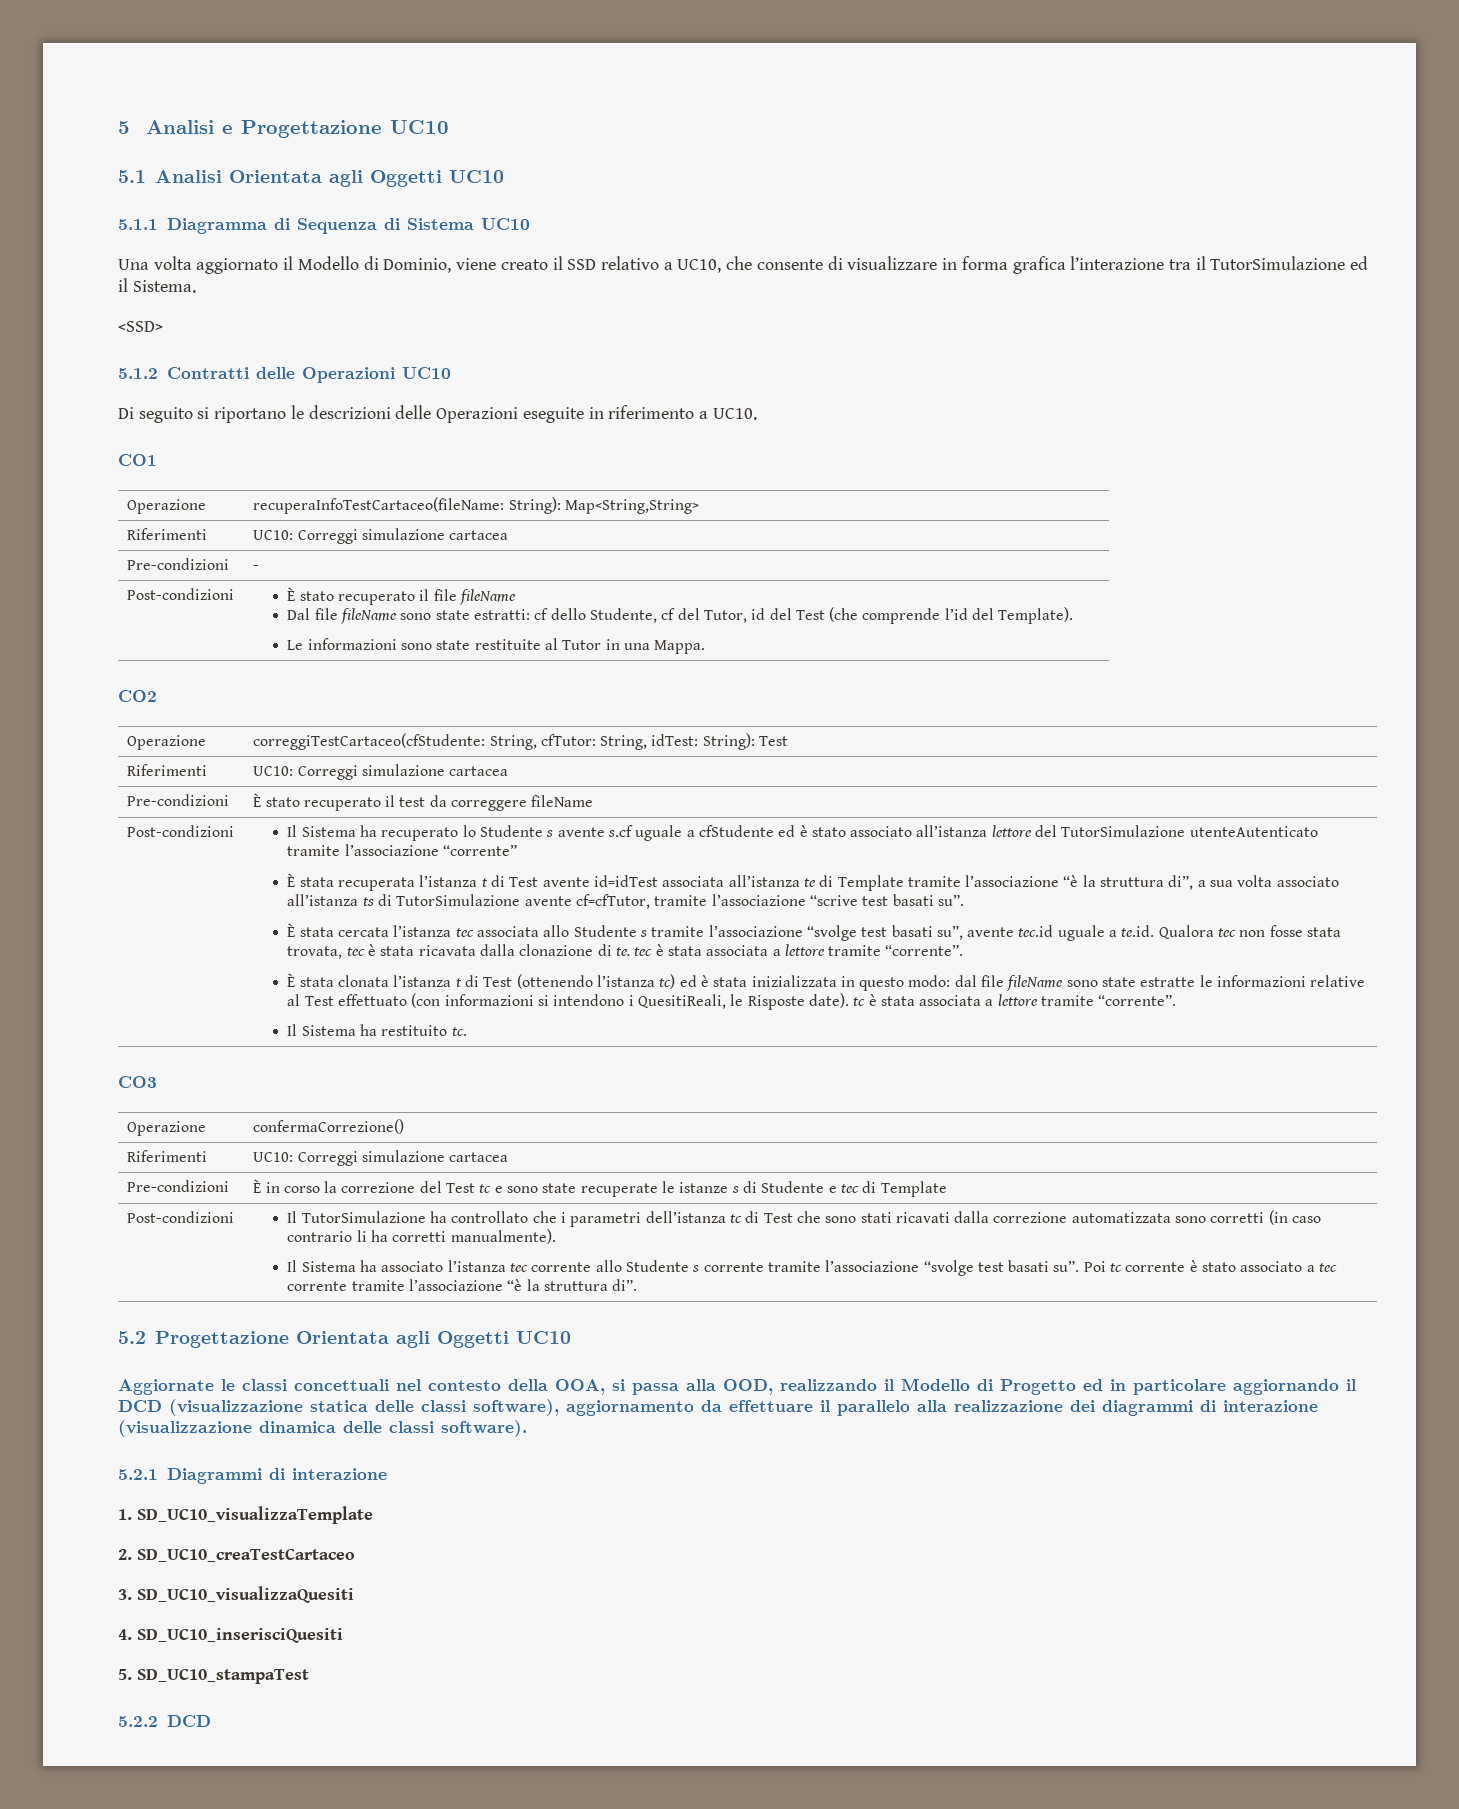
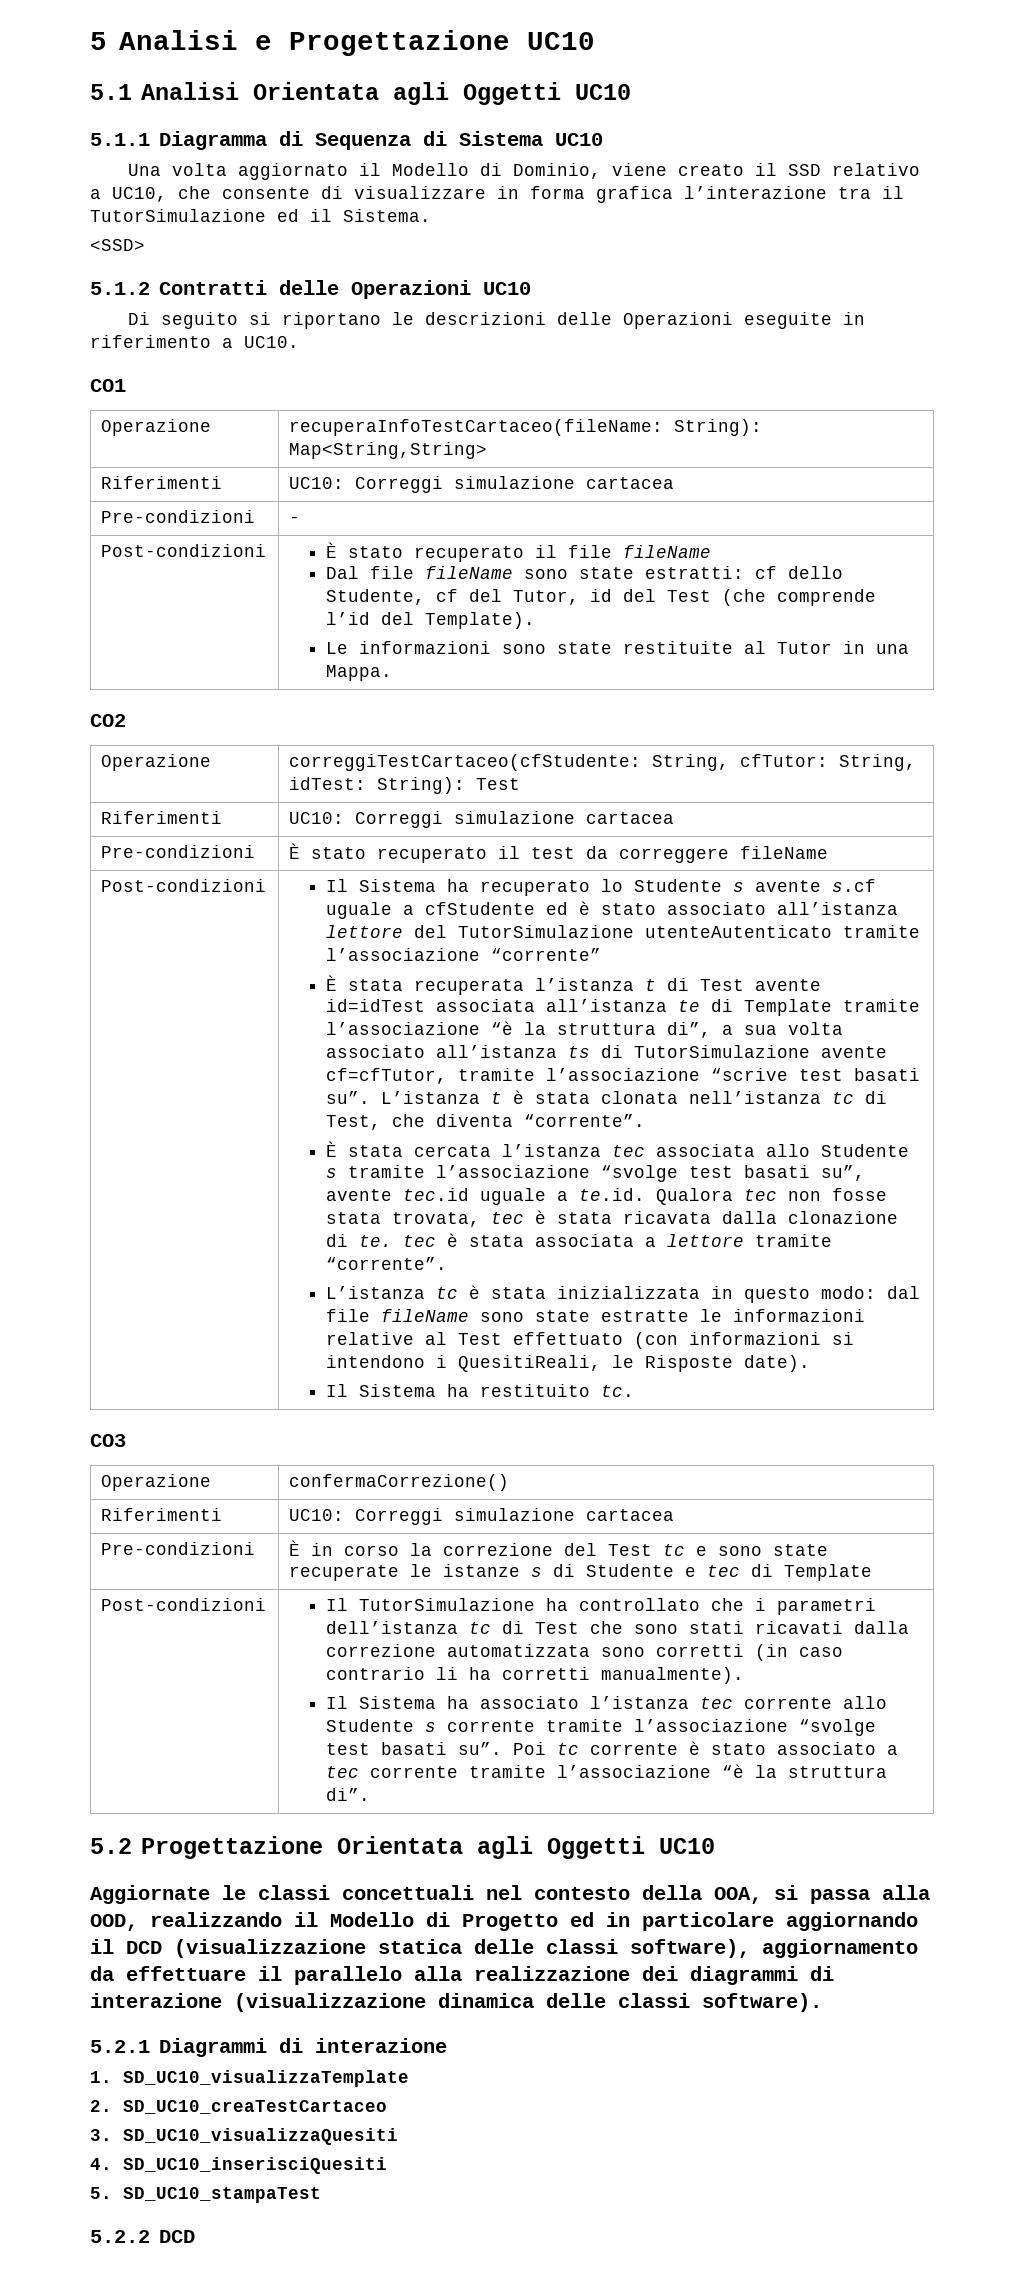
(964, 900) none -> [381,1090,888,1104] [326,1114,646,1130] L’istanza t è stata clonata nell’istanza tc di Test, che diventa “corrente”.
[287,973,697,989] È stata clonata l’istanza t di Test (ottenendo l’istanza tc) ed -> [326,1286,459,1299] L’istanza tc
[853,994,1177,1006] tc è stata associata a lettore tramite “corrente”. -> (811, 1363) none

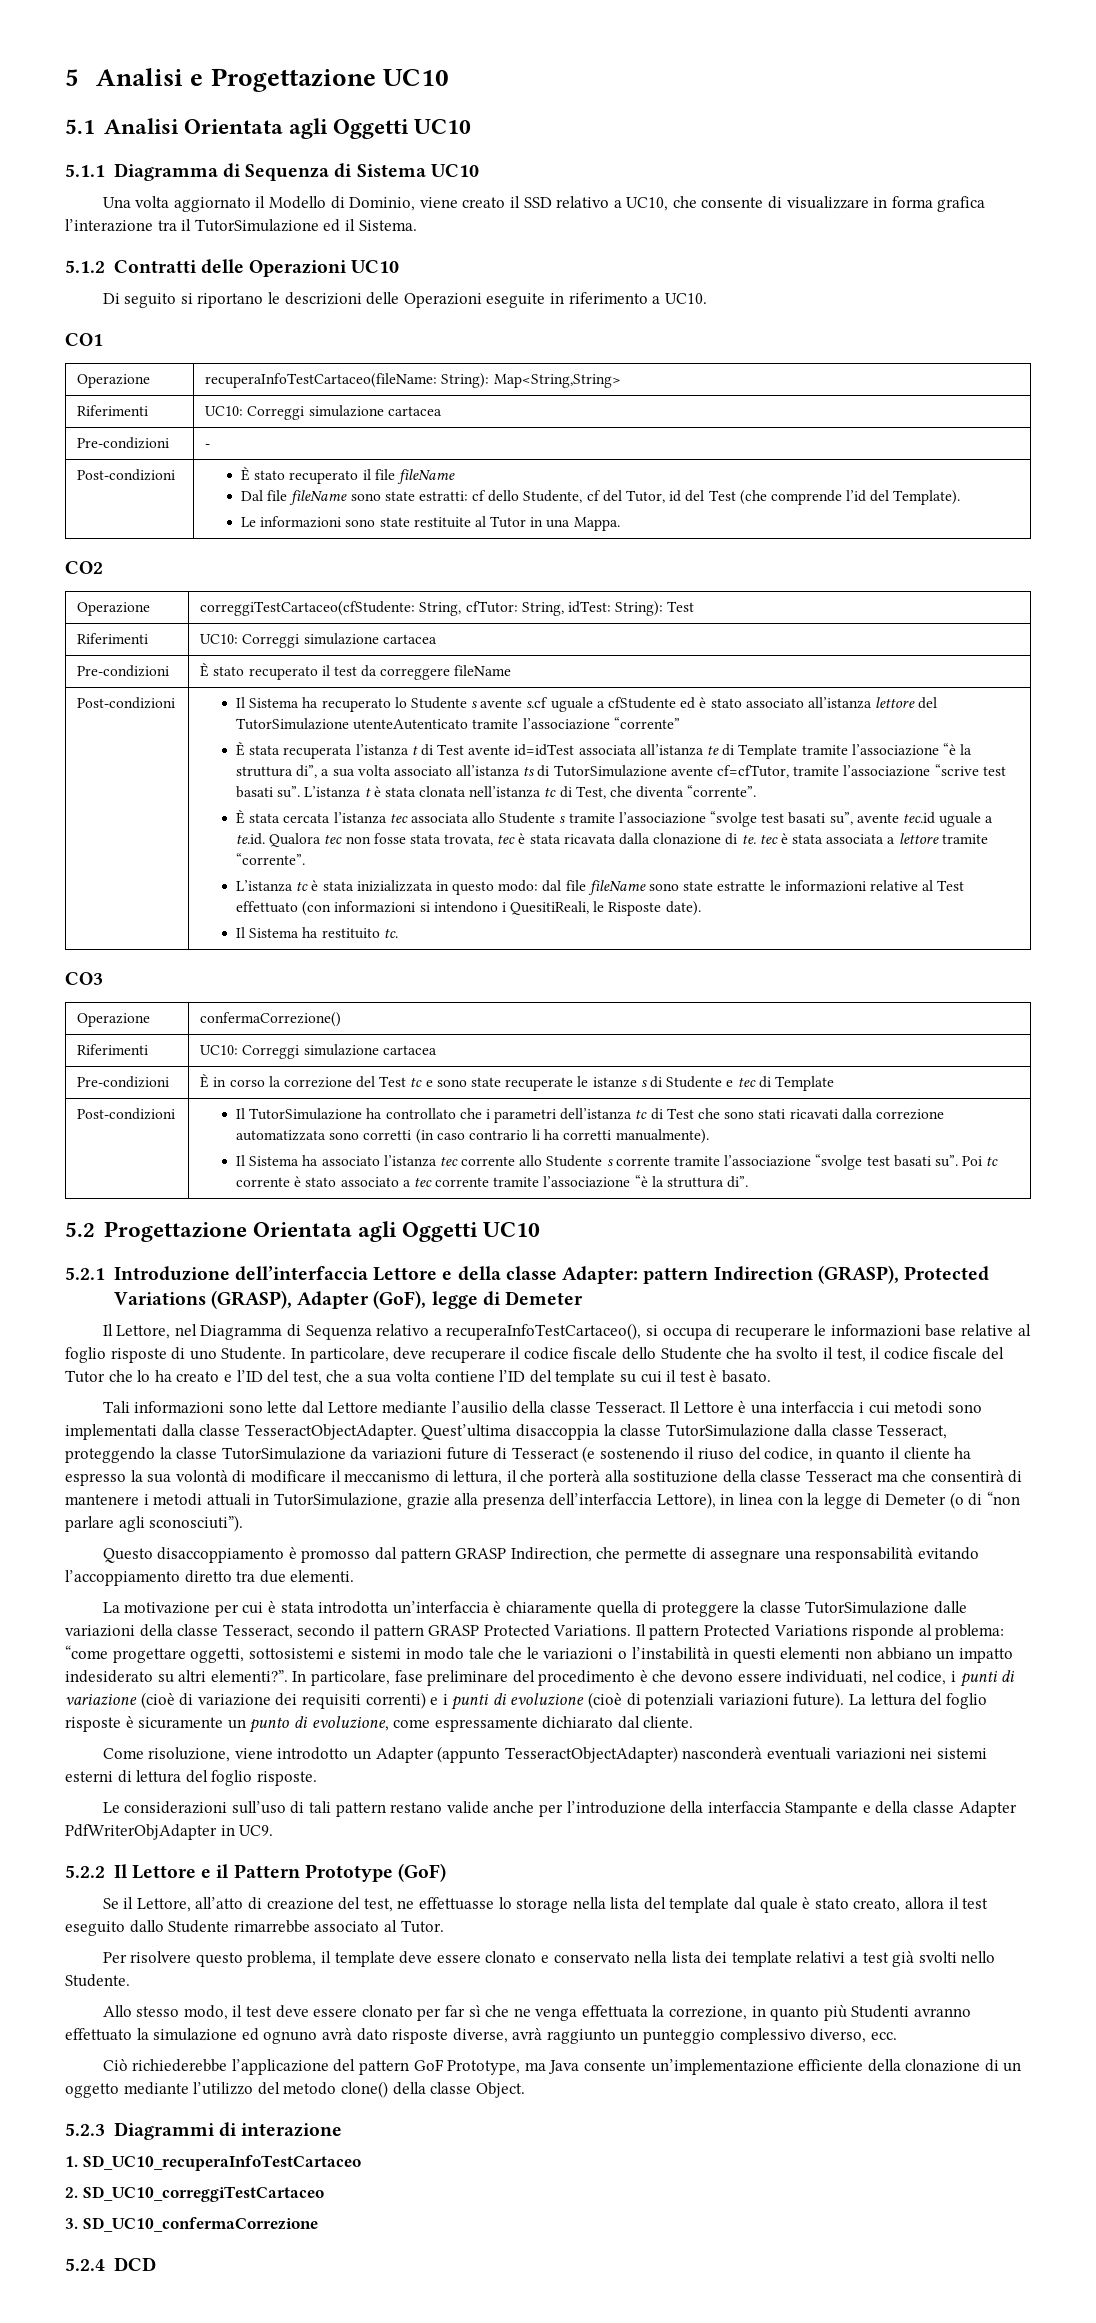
[90,239,145,251] // <SSD> -> (417, 225) none
[90,1885,930,1904] [90,1912,918,1931] [90,1939,918,1958] [90,1966,834,1985] [90,1993,822,2012] [90,2040,150,2053] Aggiornate le classi concettuali nel contesto della OOA, si passa alla OOD, realizzando il Modello di Progetto ed in particolare aggiornando il DCD (visualizzazione statica delle classi software), aggiornamento da effettuare il parallelo alla realizzazione dei diagrammi di interazione (visualizzazione dinamica delle classi software). // 5.2.1 -> [65,1265,990,1284] [113,1290,584,1309] [102,1323,1031,1340] [65,1347,1004,1363] [65,1370,771,1386] [102,1401,982,1414] [65,1424,948,1440] [65,1446,972,1463] [65,1470,1023,1486] [65,1491,1020,1509] [65,1515,244,1532] [102,1547,979,1563] [65,1570,355,1586] [102,1601,968,1617] [65,1624,1005,1640] [65,1645,1013,1663] [65,1670,1016,1687] [65,1692,987,1710] [65,1716,694,1733] [102,1746,987,1763] [65,1770,317,1786] [102,1801,1017,1817] [65,1824,274,1840] [65,1863,447,1882] [102,1897,989,1913] [65,1920,444,1936] [102,1951,996,1967] [65,1974,130,1987] [102,2004,972,2021] [65,2028,897,2044] [102,2059,1022,2075] [65,2081,525,2098] [65,2123,105,2136] 5.2.1 Introduzione dell’interfaccia Lettore e della classe Adapter: pattern Indirection (GRASP), Protected Variations (GRASP), Adapter (GoF), legge di Demeter // Il Lettore, nel Diagramma di Sequenza relativo a recuperaInfoTestCartaceo(), si occupa di recuperare le informazioni base relative al foglio risposte di uno Studente. In particolare, deve recuperare il codice fiscale dello Studente che ha svolto il test, il codice fiscale del Tutor che lo ha creato e l’ID del test, che a sua volta contiene l’ID del template su cui il test è basato. // Tali informazioni sono lette dal Lettore mediante l’ausilio della classe Tesseract. Il Lettore è una interfaccia i cui metodi sono implementati dalla classe TesseractObjectAdapter. Quest’ultima disaccoppia la classe TutorSimulazione dalla classe Tesseract, proteggendo la classe TutorSimulazione da variazioni future di Tesseract (e sostenendo il riuso del codice, in quanto il cliente ha espresso la sua volontà di modificare il meccanismo di lettura, il che porterà alla sostituzione della classe Tesseract ma che consentirà di mantenere i metodi attuali in TutorSimulazione, grazie alla presenza dell’interfaccia Lettore), in linea con la legge di Demeter (o di “non parlare agli sconosciuti”). // Questo disaccoppiamento è promosso dal pattern GRASP Indirection, che permette di assegnare una responsabilità evitando l’accoppiamento diretto tra due elementi. // La motivazione per cui è stata introdotta un’interfaccia è chiaramente quella di proteggere la classe TutorSimulazione dalle variazioni della classe Tesseract, secondo il pattern GRASP Protected Variations. Il pattern Protected Variations risponde al problema: “come progettare oggetti, sottosistemi e sistemi in modo tale che le variazioni o l’instabilità in questi elementi non abbiano un impatto indesiderato su altri elementi?”. In particolare, fase preliminare del procedimento è che devono essere individuati, nel codice, i punti di variazione (cioè di variazione dei requisiti correnti) e i punti di evoluzione (cioè di potenziali variazioni future). La lettura del foglio risposte è sicuramente un punto di evoluzione, come espressamente dichiarato dal cliente. // Come risoluzione, viene introdotto un Adapter (appunto TesseractObjectAdapter) nasconderà eventuali variazioni nei sistemi esterni di lettura del foglio risposte. // Le considerazioni sull’uso di tali pattern restano valide anche per l’introduzione della interfaccia Stampante e della classe Adapter PdfWriterObjAdapter in UC9. // 5.2.2 Il Lettore e il Pattern Prototype (GoF) // Se il Lettore, all’atto di creazione del test, ne effettuasse lo storage nella lista del template dal quale è stato creato, allora il test eseguito dallo Studente rimarrebbe associato al Tutor. // Per risolvere questo problema, il template deve essere clonato e conservato nella lista dei template relativi a test già svolti nello Studente. // Allo stesso modo, il test deve essere clonato per far sì che ne venga effettuata la correzione, in quanto più Studenti avranno effettuato la simulazione ed ognuno avrà dato risposte diverse, avrà raggiunto un punteggio complessivo diverso, ecc. // Ciò richiederebbe l’applicazione del pattern GoF Prototype, ma Java consente un’implementazione efficiente della clonazione di un oggetto mediante l’utilizzo del metodo clone() della classe Object. // 5.2.3
[123,2070,409,2087] SD_UC10_visualizzaTemplate -> [82,2155,361,2171] SD_UC10_recuperaInfoTestCartaceo
[123,2100,387,2114] SD_UC10_creaTestCartaceo -> [82,2186,324,2202] SD_UC10_correggiTestCartaceo
[123,2128,398,2145] [90,2157,387,2174] [90,2187,321,2203] [90,2230,150,2243] SD_UC10_visualizzaQuesiti // 4. SD_UC10_inserisciQuesiti // 5. SD_UC10_stampaTest // 5.2.2 -> [82,2217,318,2232] [65,2258,105,2271] SD_UC10_confermaCorrezione // 5.2.4

